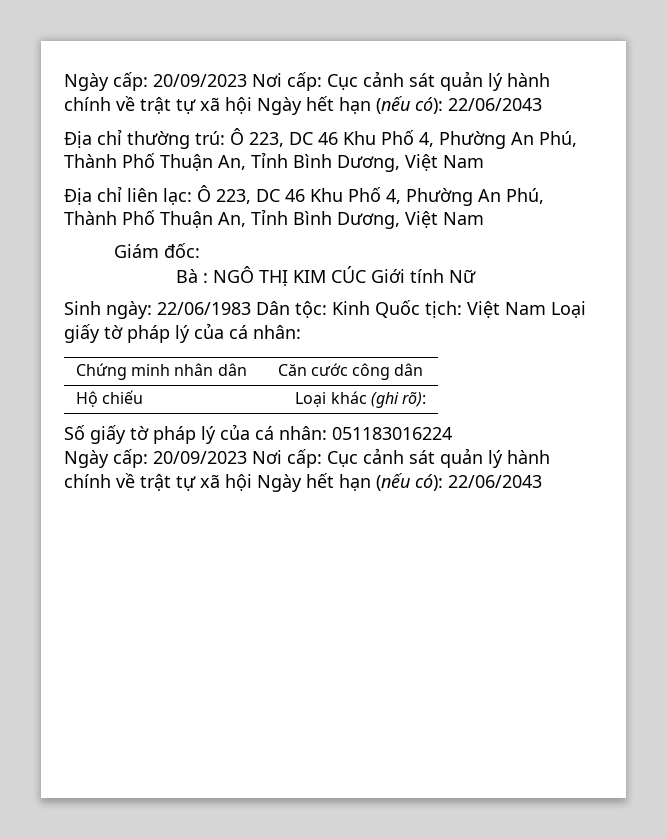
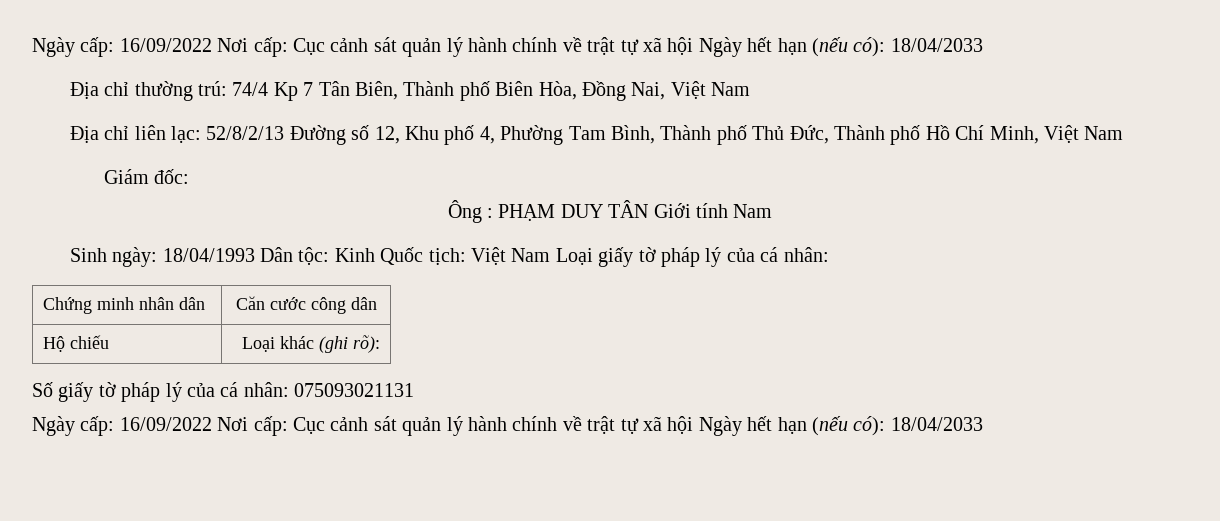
[64,72,247,91] Ngày cấp: 20/09/2023 -> [32,37,212,57] Ngày cấp: 16/09/2022
[448,98,542,111] 22/06/2043 -> [890,38,983,52] 18/04/2033
[230,128,577,149] [64,152,400,172] Ô 223, DC 46 Khu Phố 4, Phường An Phú, Thành Phố Thuận An, Tỉnh Bình Dương, -> [232,81,666,101] 74/4 Kp 7 Tân Biên, Thành phố Biên Hòa, Đồng Nai,
[197,185,544,206] [64,209,484,229] [114,243,201,258] [175,266,366,286] Ô 223, DC 46 Khu Phố 4, Phường An Phú, Thành Phố Thuận An, Tỉnh Bình Dương, Việt Nam // Giám đốc: // Bà : NGÔ THỊ KIM CÚC -> [206,125,1124,145] [103,169,190,184] [447,200,649,223] 52/8/2/13 Đường số 12, Khu phố 4, Phường Tam Bình, Thành phố Thủ Đức, Thành phố Hồ Chí Minh, Việt Nam // Giám đốc: // Ông : PHẠM DUY TÂN
[448,269,476,283] Nữ -> [733,204,773,218] Nam
[157,302,251,315] 22/06/1983 -> [162,248,255,262] 18/04/1993
[332,427,452,440] [64,449,247,468] 051183016224 // Ngày cấp: 20/09/2023 -> [294,383,415,397] [32,416,212,436] 075093021131 // Ngày cấp: 16/09/2022
[448,475,542,488] 22/06/2043 -> [890,417,983,431] 18/04/2033

